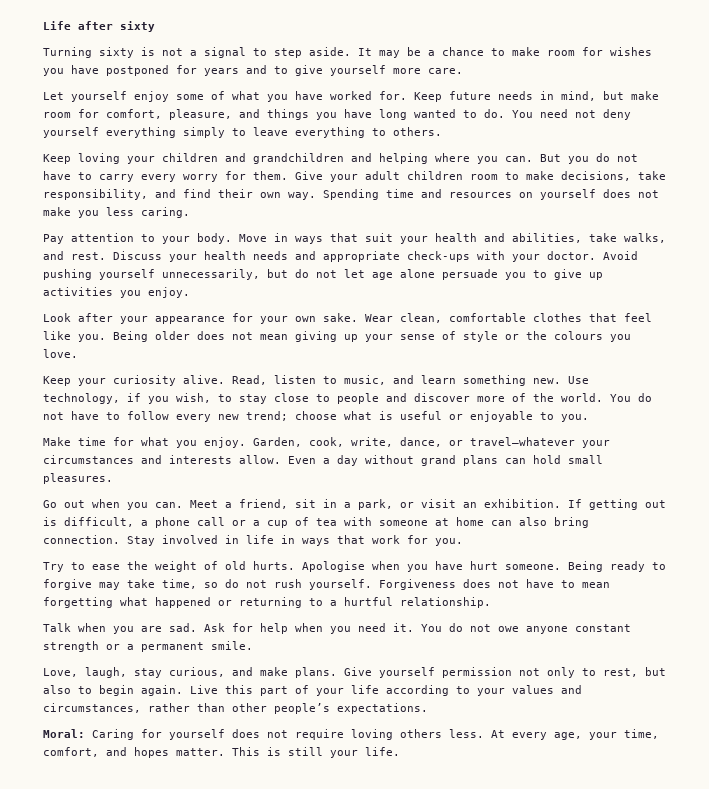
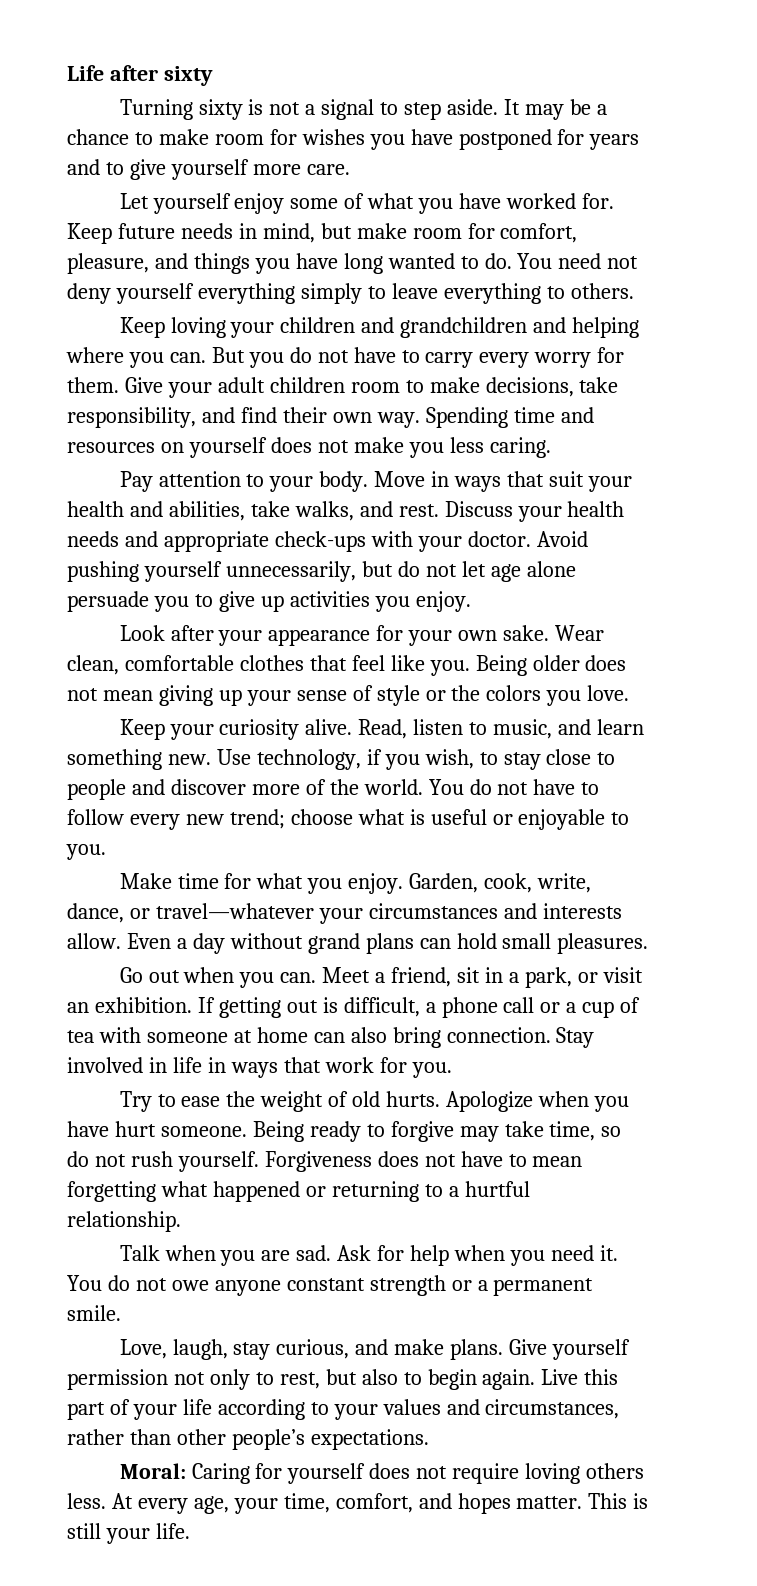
[554,331,603,340] colours -> [486,685,542,701] colors
[302,561,365,572] Apologise -> [446,1091,534,1112] Apologize

